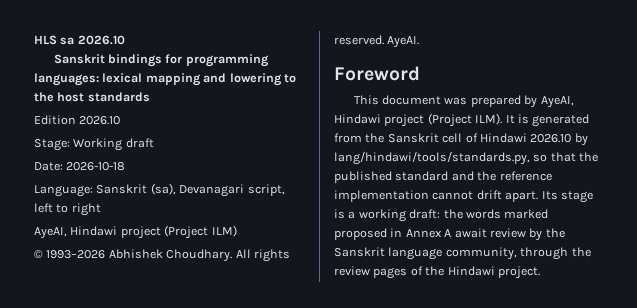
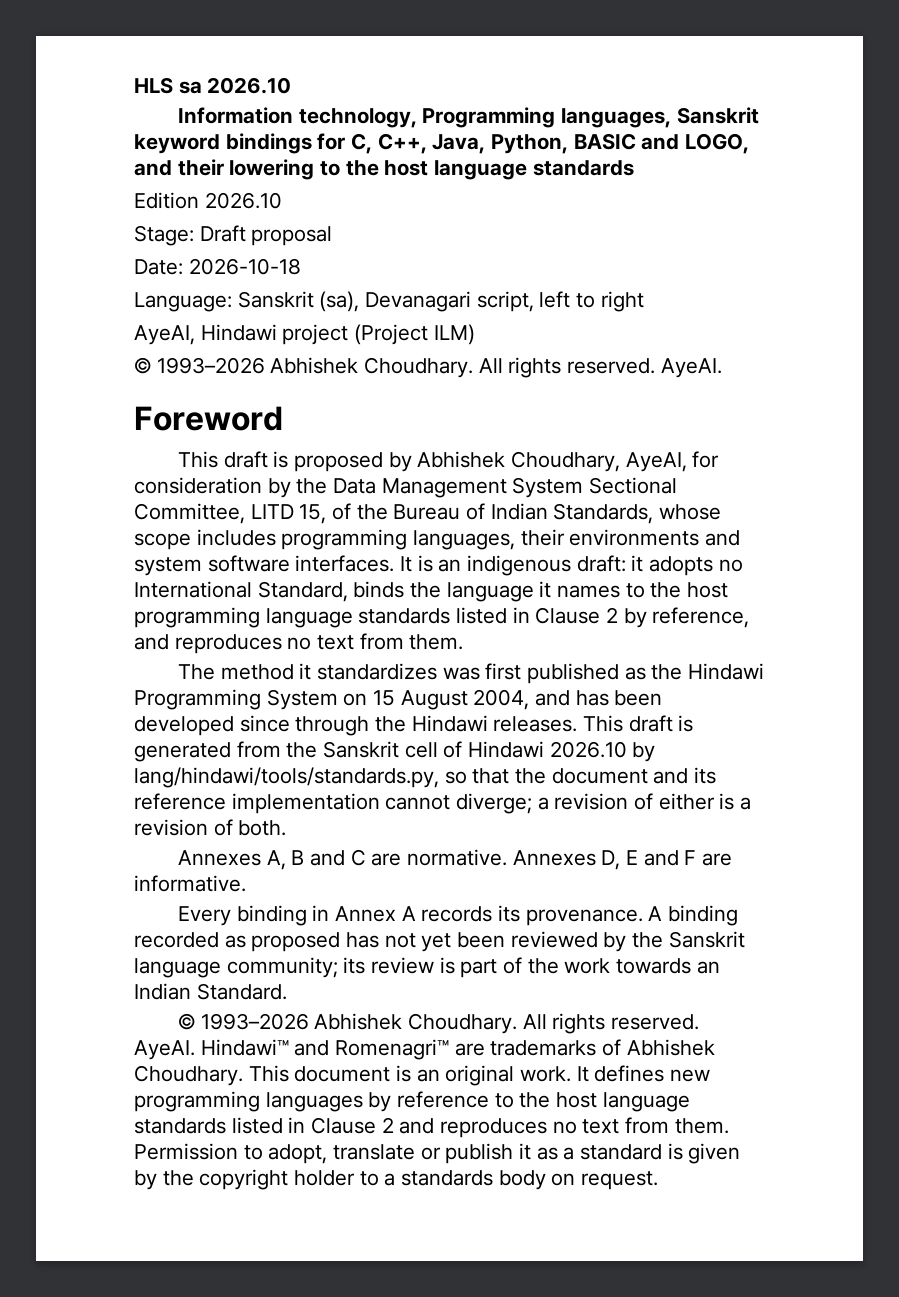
[53,54,269,67] [34,73,227,86] Sanskrit bindings for programming languages: lexical mapping and -> [178,107,759,128] [134,133,750,154] [134,159,224,176] Information technology, Programming languages, Sanskrit keyword bindings for C, C++, Java, Python, BASIC and LOGO, and their
(85, 97) none -> [434,160,528,180] language
[73,138,154,151] Working draft -> [199,225,333,246] Draft proposal
[382,95,574,108] [334,113,515,127] document was prepared by AyeAI, Hindawi project (Project ILM). It -> [223,451,720,472] [134,477,678,498] [134,503,722,524] [134,529,741,550] [134,555,743,576] [134,581,729,602] [134,607,750,628] [134,633,464,654] [178,663,765,684] [134,689,663,710] [134,715,673,736] draft is proposed by Abhishek Choudhary, AyeAI, for consideration by the Data Management System Sectional Committee, LITD 15, of the Bureau of Indian Standards, whose scope includes programming languages, their environments and system software interfaces. It is an indigenous draft: it adopts no International Standard, binds the language it names to the host programming language standards listed in Clause 2 by reference, and reproduces no text from them. // The method it standardizes was first published as the Hindawi Programming System on 15 August 2004, and has been developed since through the Hindawi releases. This draft
[334,171,552,183] [334,190,593,203] [334,209,549,222] [334,228,565,241] [334,247,591,260] [334,266,540,279] published standard and the reference implementation cannot drift apart. Its stage is a working draft: the words marked proposed in Annex A await review by the Sanskrit language community, through the review pages of the Hindawi project. -> [551,767,717,784] [134,793,752,814] [134,819,287,836] [178,849,733,870] [134,875,246,892] [178,905,739,926] [134,931,745,952] [134,957,720,978] [134,983,287,1000] [178,1013,700,1034] [134,1039,715,1060] [134,1065,711,1086] [134,1091,690,1112] [134,1117,729,1138] [134,1143,741,1164] [134,1169,659,1190] document and its reference implementation cannot diverge; a revision of either is a revision of both. // Annexes A, B and C are normative. Annexes D, E and F are informative. // Every binding in Annex A records its provenance. A binding recorded as proposed has not yet been reviewed by the Sanskrit language community; its review is part of the work towards an Indian Standard. // © 1993–2026 Abhishek Choudhary. All rights reserved. AyeAI. Hindawi™ and Romenagri™ are trademarks of Abhishek Choudhary. This document is an original work. It defines new programming languages by reference to the host language standards listed in Clause 2 and reproduces no text from them. Permission to adopt, translate or publish it as a standard is given by the copyright holder to a standards body on request.

